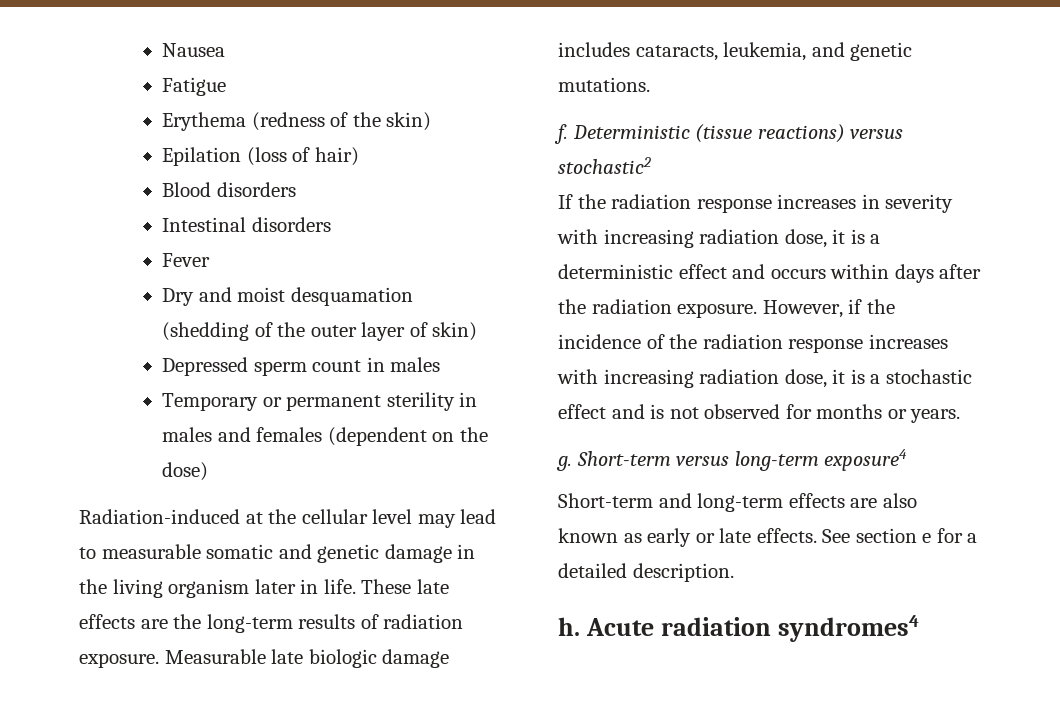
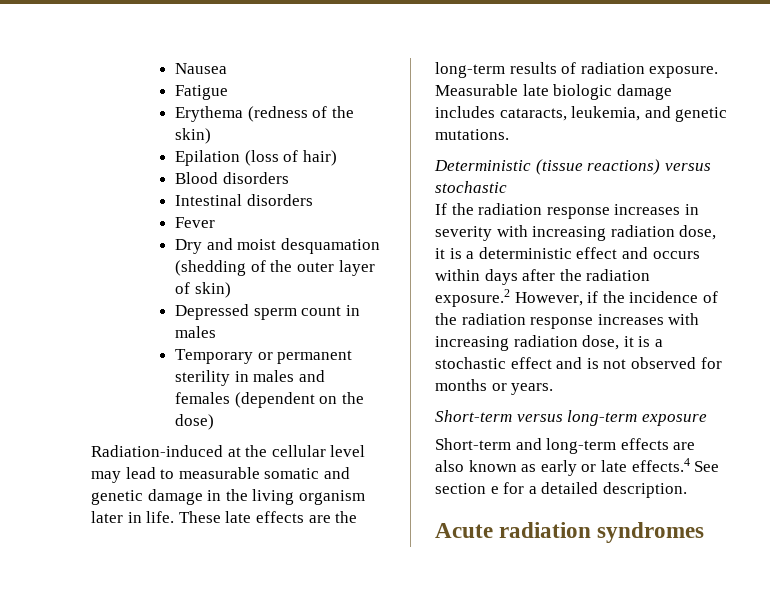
[554,124,568,144] f. -> (509, 134) none
[558,157,651,174] stochastic2 -> [435,181,507,193] stochastic
[677,303,758,318] exposure. -> [435,289,510,307] exposure.2
[556,456,572,471] g. -> (554, 389) none
[824,449,908,471] exposure4 -> [641,414,707,426] exposure
[756,528,817,543] effects. -> [631,458,690,472] effects.4
[558,617,580,636] h. -> (687, 490) none
[777,615,919,642] syndromes4 -> [597,522,705,543] syndromes

